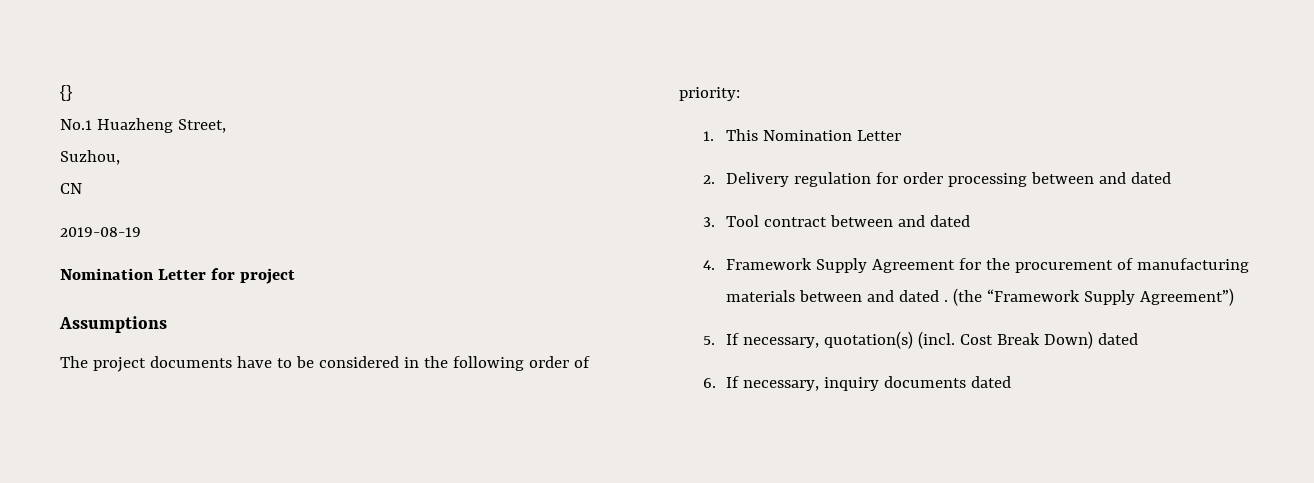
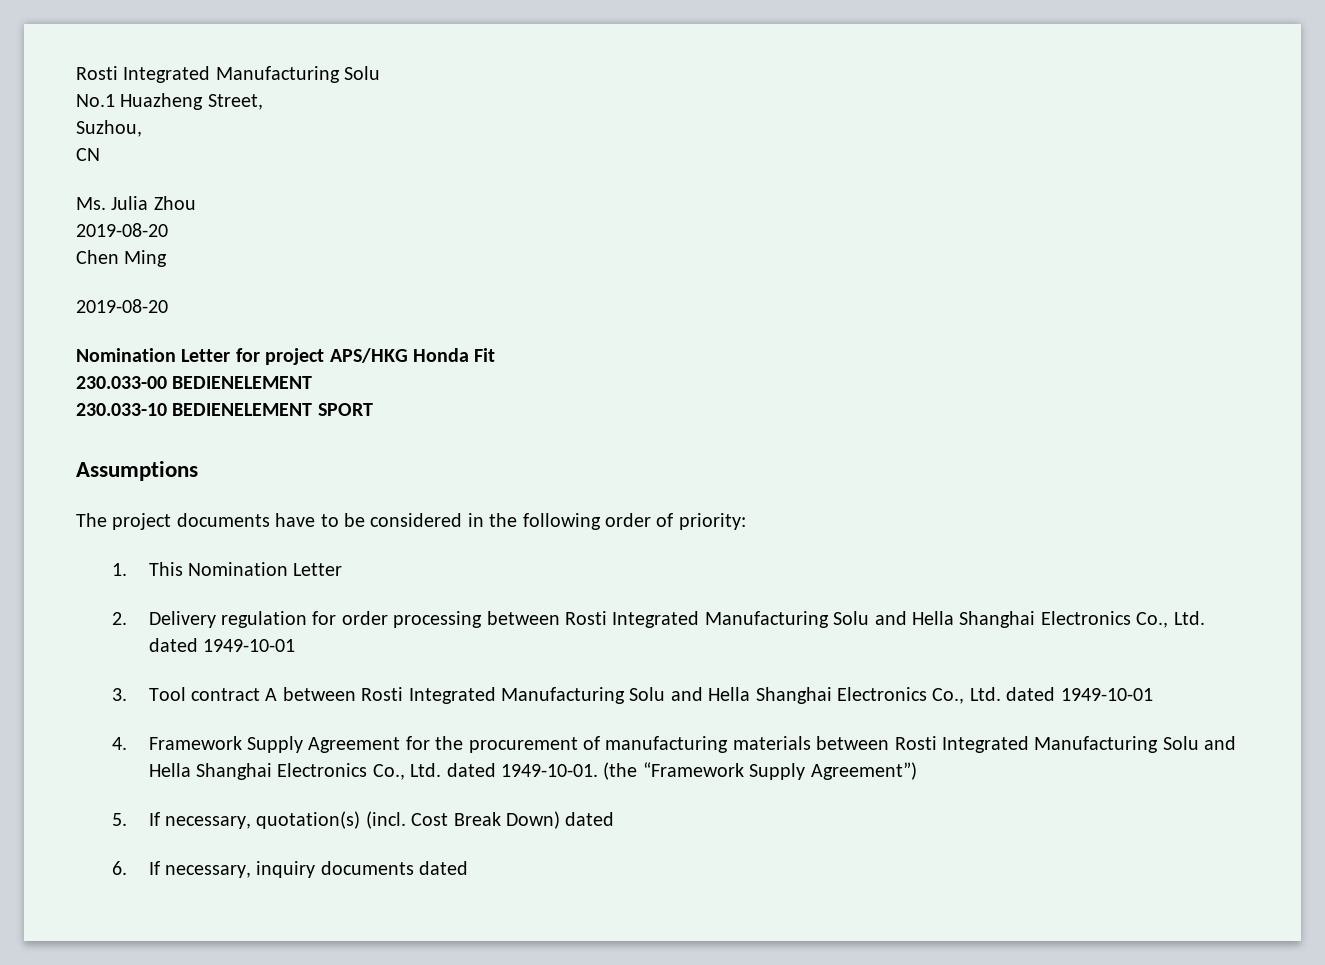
[60,85,72,101] {} -> [76,66,381,83] Rosti Integrated Manufacturing Solu
[60,227,141,237] [60,268,295,284] 2019-08-19 // Nomination Letter for project -> [76,196,196,210] [76,223,168,237] [76,250,168,267] [76,299,168,313] [76,348,496,365] [76,376,313,389] [76,403,373,416] Ms. Julia Zhou // 2019-08-20 // Chen Ming // 2019-08-20 // Nomination Letter for project APS/HKG Honda Fit // 230.033-00 BEDIENELEMENT // 230.033-10 BEDIENELEMENT SPORT
[1099,172,1172,184] and dated -> [565,611,1205,628] [148,638,296,652] Rosti Integrated Manufacturing Solu and Hella Shanghai Electronics Co., Ltd. dated 1949-10-01
[830,215,971,227] between and dated -> [265,687,1153,704] A between Rosti Integrated Manufacturing Solu and Hella Shanghai Electronics Co., Ltd. dated 1949-10-01
[867,290,949,302] and dated . -> [894,736,1237,753] [148,763,599,780] Rosti Integrated Manufacturing Solu and Hella Shanghai Electronics Co., Ltd. dated 1949-10-01.

